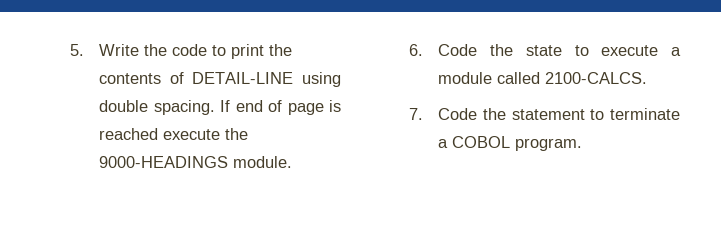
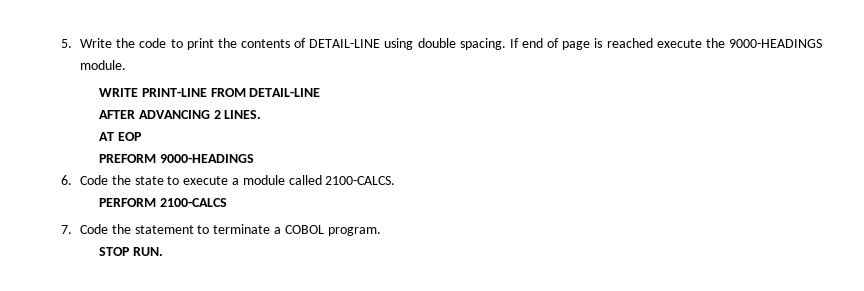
(293, 162) none -> [99,88,321,97] [99,110,262,119] [99,132,142,141] [99,154,254,163] // WRITE PRINT-LINE FROM DETAIL-LINE // AFTER ADVANCING 2 LINES. // AT EOP // PREFORM 9000-HEADINGS
(648, 78) none -> [99,198,227,207] // PERFORM 2100-CALCS
(583, 144) none -> [99,247,163,256] // STOP RUN.

